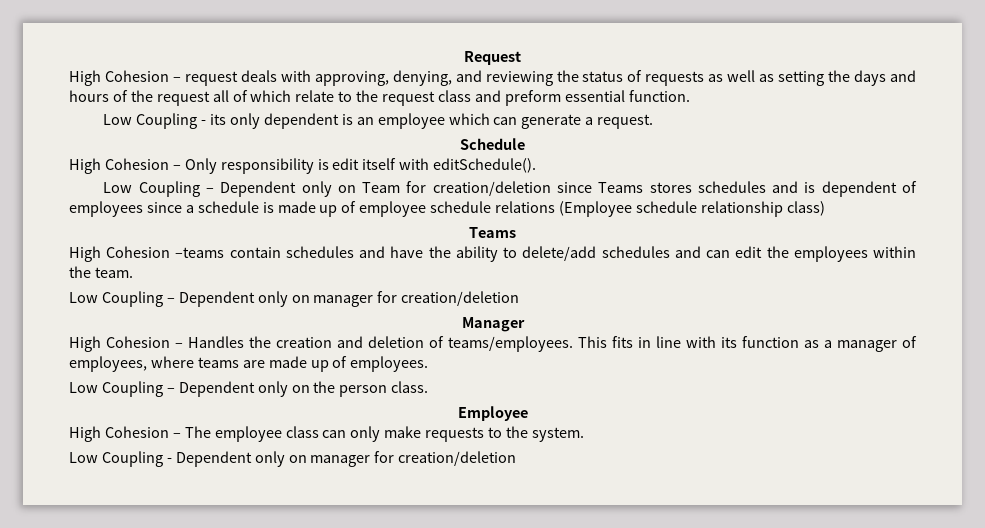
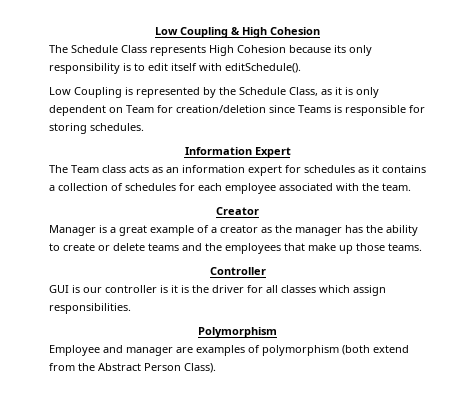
[464,51,521,65] [69,70,917,86] [69,90,690,106] [103,113,654,129] [460,138,525,150] [69,158,217,174] Request // High Cohesion – request deals with approving, denying, and reviewing the status of requests as well as setting the days and hours of the request all of which relate to the request class and preform essential function. // Low Coupling - its only dependent is an employee which can generate a request. // Schedule // High Cohesion – Only -> [155,27,320,38] [49,45,372,56] Low Coupling & High Cohesion // The Schedule Class represents High Cohesion because its only
(329, 164) none -> [134,63,145,71] to
[205,181,332,197] – Dependent only -> [125,87,379,98] [49,105,106,116] is represented by the Schedule Class, as it is only dependent
[649,181,917,197] [69,201,825,217] [469,227,516,238] [69,246,917,262] [69,266,133,278] [69,291,520,307] [461,317,525,332] [69,336,917,352] [69,356,429,372] [69,381,429,397] [457,406,528,421] [69,426,584,442] [69,451,517,467] stores schedules and is dependent of employees since a schedule is made up of employee schedule relations (Employee schedule relationship class) // Teams // High Cohesion –teams contain schedules and have the ability to delete/add schedules and can edit the employees within the team. // Low Coupling – Dependent only on manager for creation/deletion // Manager // High Cohesion – Handles the creation and deletion of teams/employees. This fits in line with its function as a manager of employees, where teams are made up of employees. // Low Coupling – Dependent only on the person class. // Employee // High Cohesion – The employee class can only make requests to the system. // Low Coupling - Dependent only on manager for creation/deletion -> [334,105,425,116] [49,123,144,134] [184,147,291,158] [49,165,426,176] [49,183,411,194] [216,207,259,215] [49,225,418,236] [49,243,422,254] [209,267,266,275] [49,285,386,296] [49,303,131,314] [198,327,277,338] [49,345,409,356] [49,363,216,373] is responsible for storing schedules. // Information Expert // The Team class acts as an information expert for schedules as it contains a collection of schedules for each employee associated with the team. // Creator // Manager is a great example of a creator as the manager has the ability to create or delete teams and the employees that make up those teams. // Controller // GUI is our controller is it is the driver for all classes which assign responsibilities. // Polymorphism // Employee and manager are examples of polymorphism (both extend from the Abstract Person Class).

